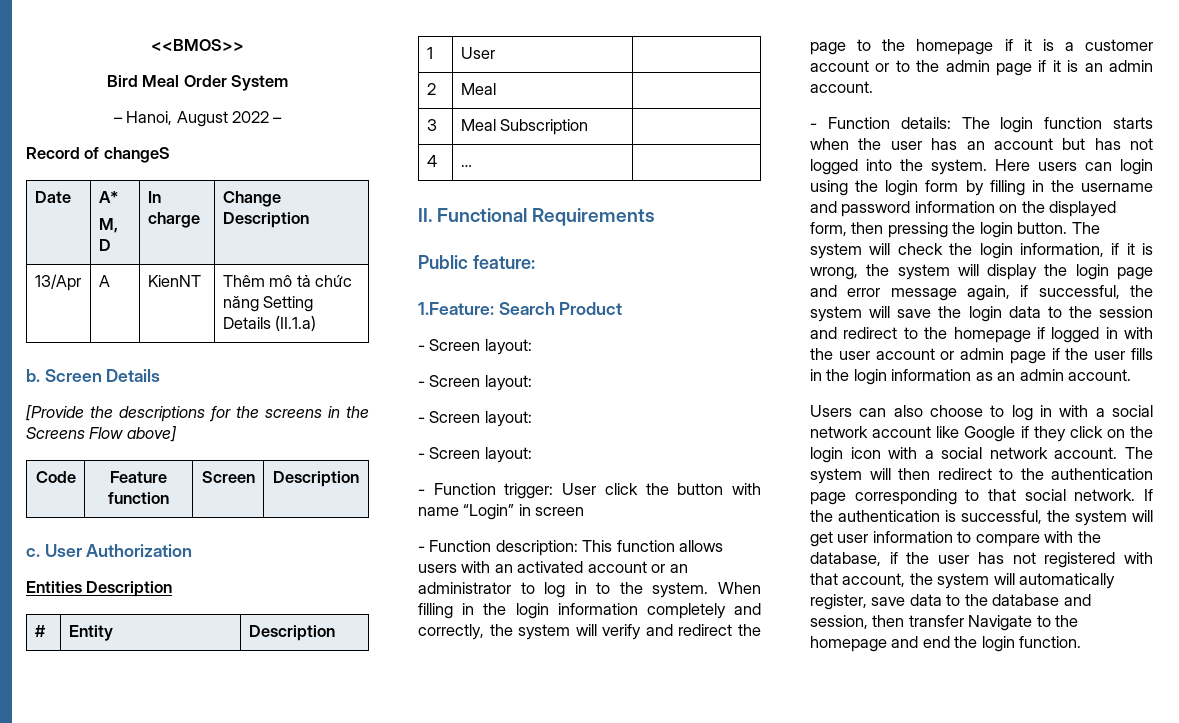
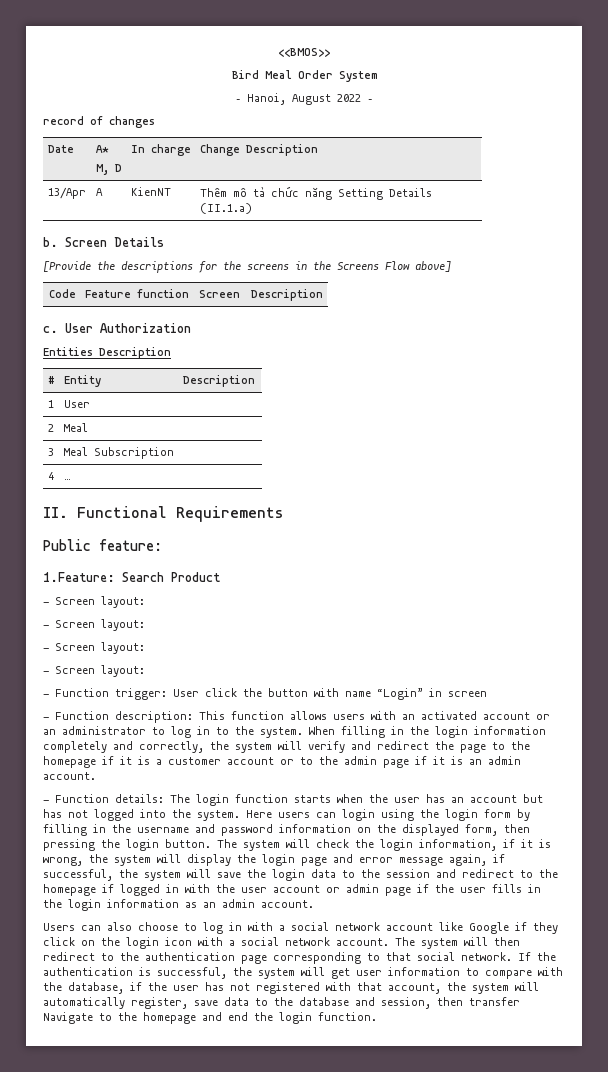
[26,147,170,163] Record of changeS -> [43,116,155,128] record of changes

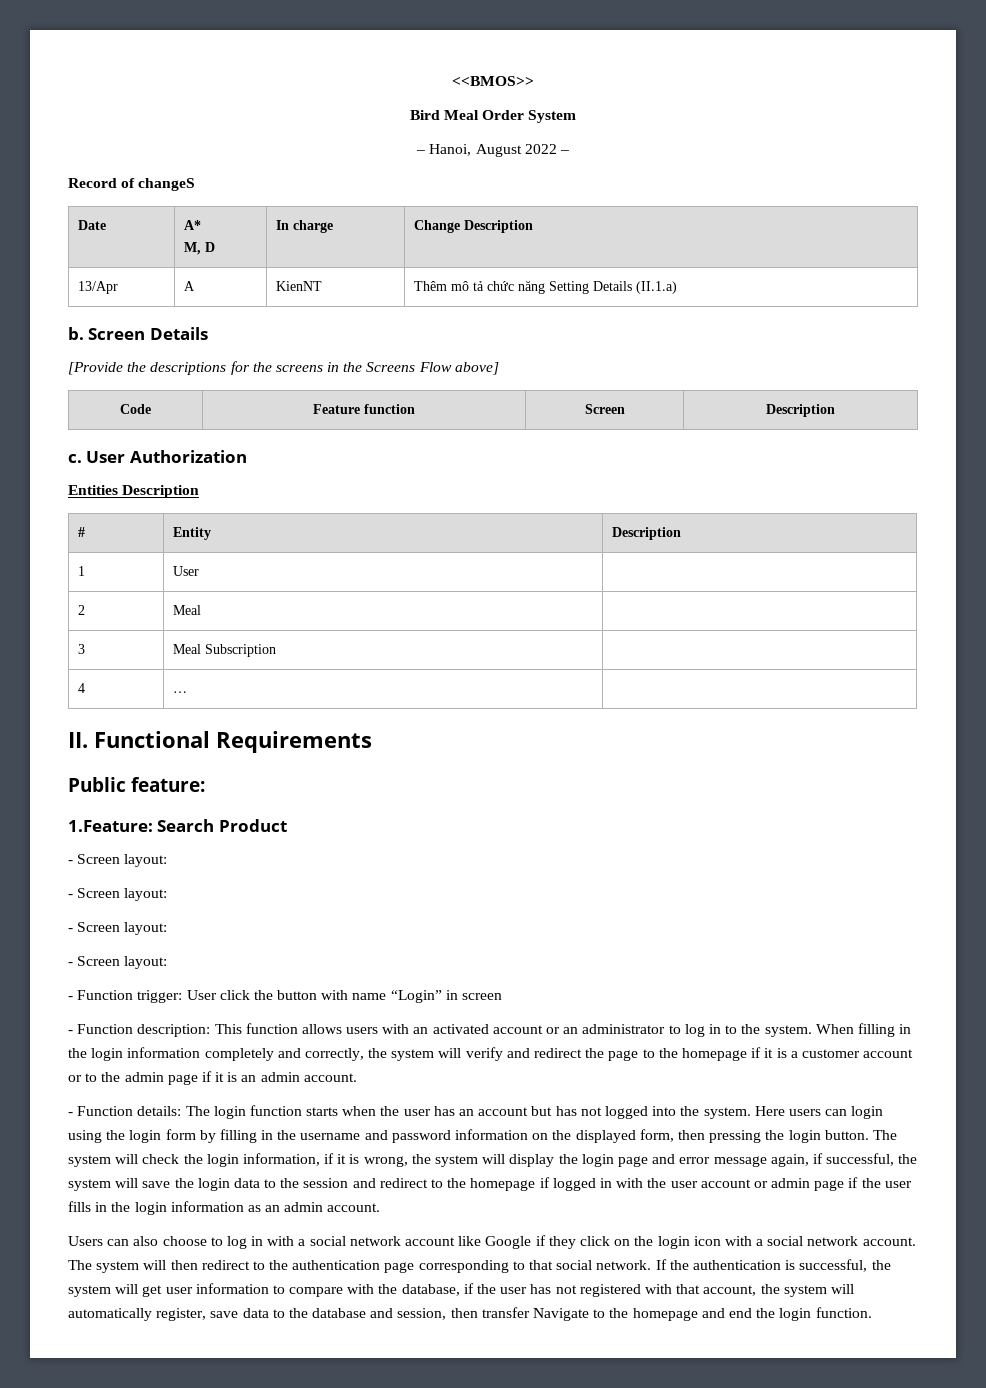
[43,116,155,128] record of changes -> [68,178,196,191] Record of changeS

